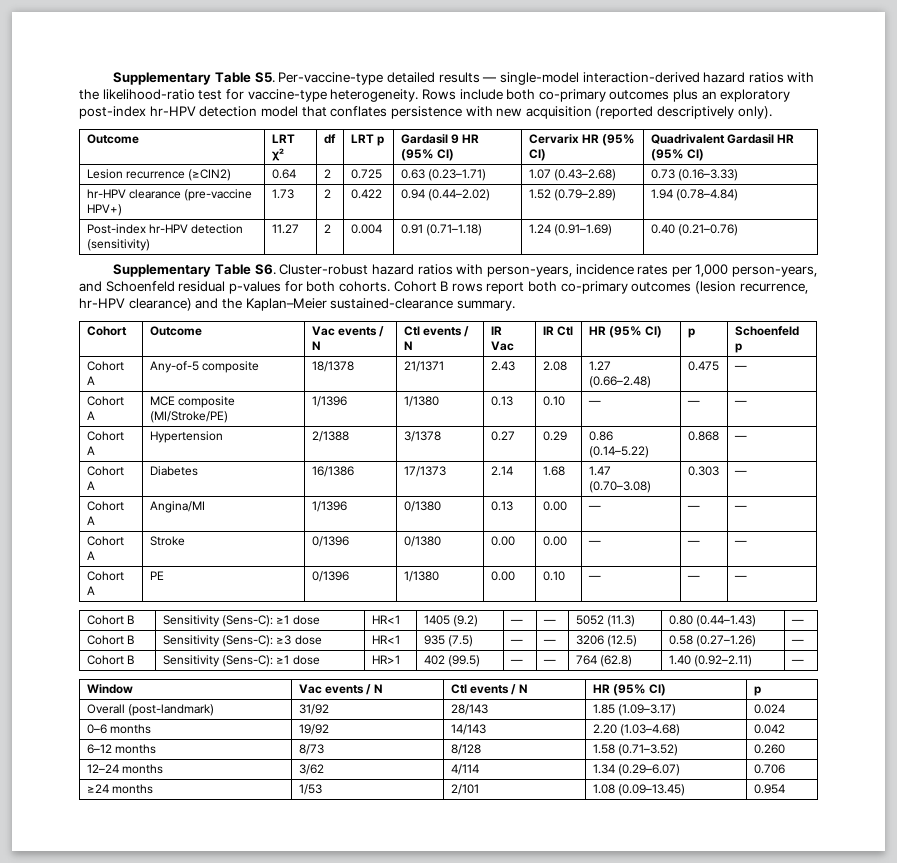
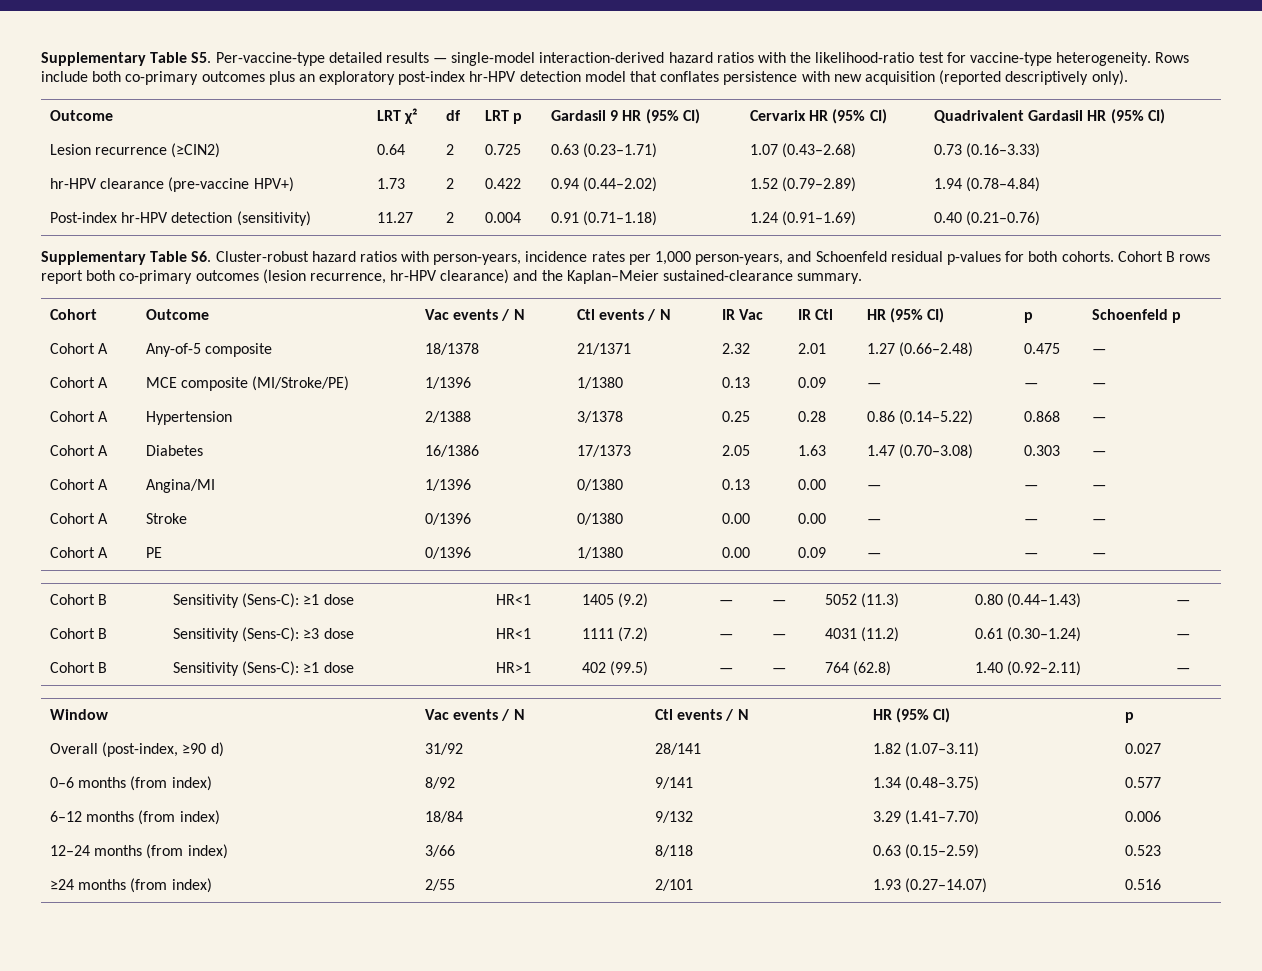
[490,361,515,371] [542,361,567,371] 2.43 | 2.08 -> [722,343,751,354] [798,343,827,354] 2.32 | 2.01
[542,396,565,406] 0.10 -> [798,377,827,388] 0.09
[490,431,515,441] [542,431,567,441] 0.27 | 0.29 -> [722,411,751,422] [798,411,827,422] 0.25 | 0.28
[490,466,513,476] [542,466,565,476] 2.14 | 1.68 -> [722,445,751,456] [798,445,827,456] 2.05 | 1.63
[542,571,565,581] 0.10 -> [798,547,827,558] 0.09
[423,635,474,647] [509,639,523,644] [542,639,556,644] [575,635,638,647] [668,635,757,647] 935 (7.5) | — | — | 3206 (12.5) | 0.58 (0.27–1.26) -> [582,627,649,642] [719,634,734,639] [772,634,787,639] [825,627,900,642] [975,627,1082,642] 1111 (7.2) | — | — | 4031 (11.2) | 0.61 (0.30–1.24)
[128,704,215,716] [298,704,329,715] [450,704,488,715] [592,704,677,716] [753,704,785,714] [86,724,152,734] [298,724,329,735] [450,724,486,735] [592,724,681,736] [753,724,785,734] [86,744,157,754] [298,744,324,755] [450,744,481,755] [592,744,679,756] [753,744,785,754] [86,764,164,774] [298,764,324,775] [450,764,479,775] [592,764,681,776] [753,764,785,774] [86,784,154,794] [298,784,322,795] [450,784,479,795] [592,784,686,796] [753,784,785,794] (post-landmark) | 31/92 | 28/143 | 1.85 (1.09–3.17) | 0.024 // 0–6 months | 19/92 | 14/143 | 2.20 (1.03–4.68) | 0.042 // 6–12 months | 8/73 | 8/128 | 1.58 (0.71–3.52) | 0.260 // 12–24 months | 3/62 | 4/114 | 1.34 (0.29–6.07) | 0.706 // ≥24 months | 1/53 | 2/101 | 1.08 (0.09–13.45) | 0.954 -> [102,742,224,757] [425,743,464,755] [655,743,702,755] [873,742,980,757] [1125,743,1162,754] [50,776,212,791] [425,777,456,789] [655,777,694,789] [873,776,980,791] [1125,777,1162,788] [50,810,220,825] [425,811,464,823] [655,811,694,823] [873,810,980,825] [1125,811,1162,822] [50,844,228,859] [425,845,456,857] [655,845,694,857] [873,844,980,859] [1125,845,1162,856] [50,878,212,893] [425,879,456,891] [655,879,694,891] [873,878,988,893] [1125,879,1162,890] (post-index, ≥90 d) | 31/92 | 28/141 | 1.82 (1.07–3.11) | 0.027 // 0–6 months (from index) | 8/92 | 9/141 | 1.34 (0.48–3.75) | 0.577 // 6–12 months (from index) | 18/84 | 9/132 | 3.29 (1.41–7.70) | 0.006 // 12–24 months (from index) | 3/66 | 8/118 | 0.63 (0.15–2.59) | 0.523 // ≥24 months (from index) | 2/55 | 2/101 | 1.93 (0.27–14.07) | 0.516

